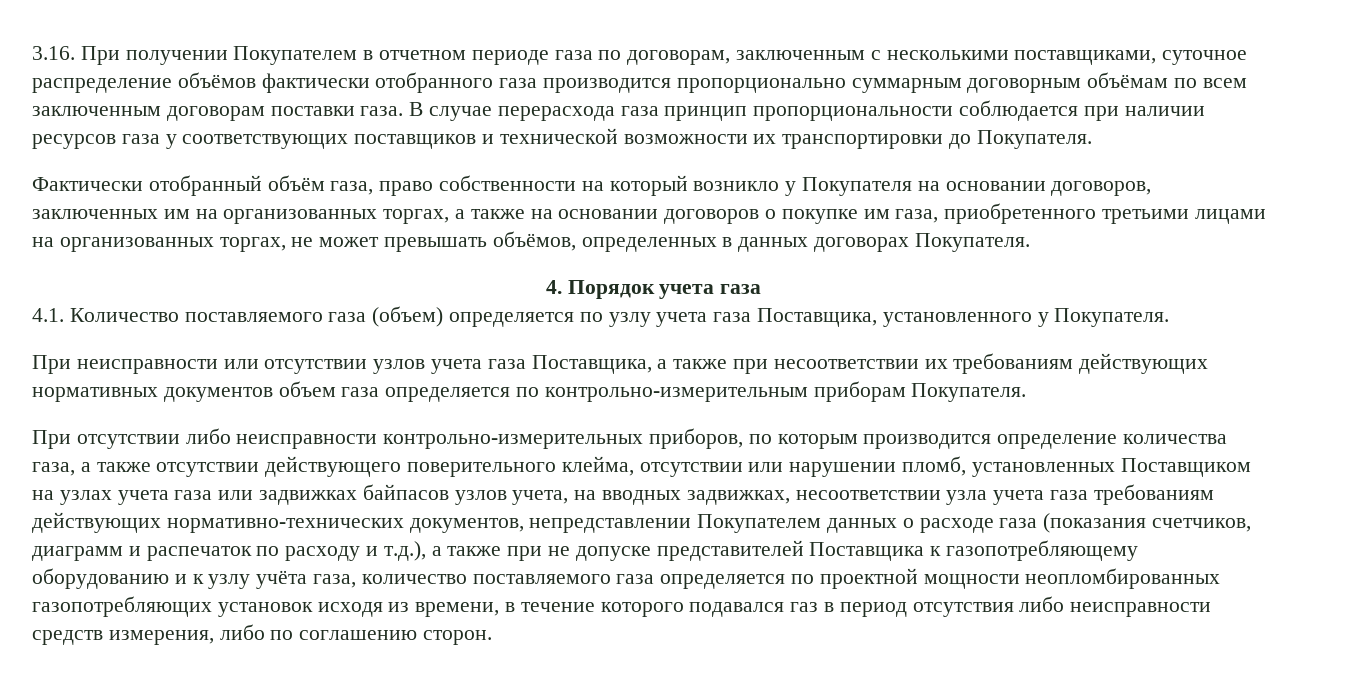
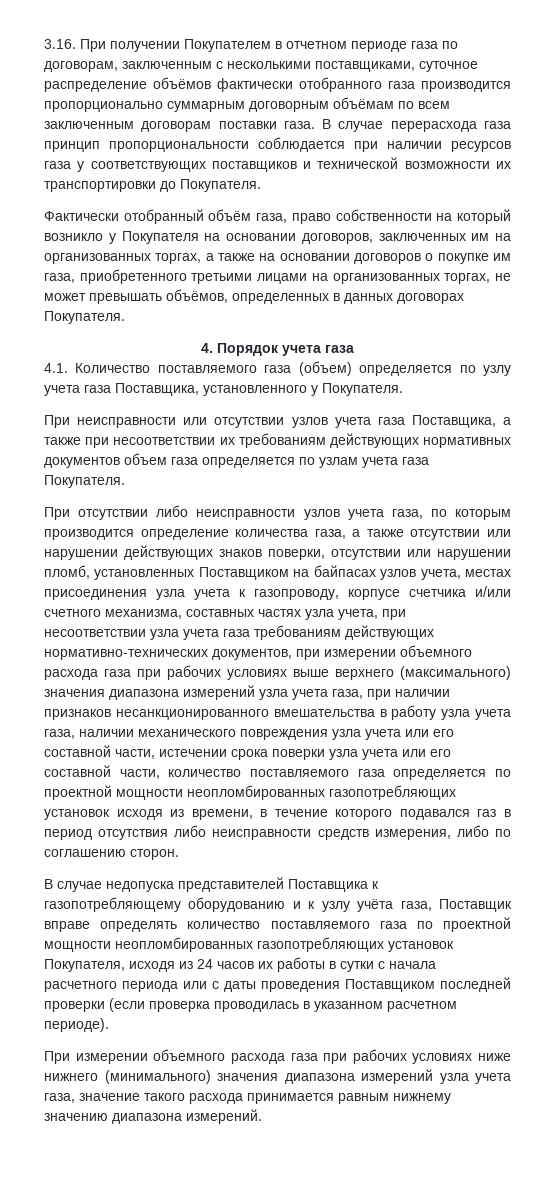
[544,381,906,402] контрольно-измерительным приборам -> [319,457,429,468] узлам учета газа
[383,428,744,449] контрольно-измерительных приборов, -> [303,509,423,520] узлов учета газа,
[265,456,634,477] действующего поверительного клейма, -> [486,529,511,537] [44,545,325,560] или нарушении действующих знаков поверки,
[59,484,790,505] узлах учета газа или задвижках байпасов узлов учета, на вводных задвижках, -> [313,565,512,580] [44,586,511,600] [44,609,406,620] байпасах узлов учета, местах присоединения узла учета к газопроводу, корпусе счетчика и/или счетного механизма, составных частях узла учета, при
[529,513,1252,533] [32,540,1139,561] [32,568,357,589] непредставлении Покупателем данных о расходе газа (показания счетчиков, диаграмм и распечаток по расходу и т.д.), а также при не допуске представителей Поставщика к газопотребляющему оборудованию и к узлу учёта газа, -> [296,645,472,660] [44,665,511,680] [44,685,450,700] [44,705,511,720] [44,729,454,740] [44,745,451,760] [44,765,160,779] при измерении объемного расхода газа при рабочих условиях выше верхнего (максимального) значения диапазона измерений узла учета газа, при наличии признаков несанкционированного вмешательства в работу узла учета газа, наличии механического повреждения узла учета или его составной части, истечении срока поверки узла учета или его составной части,
(493, 637) none -> [44,877,379,892] [44,897,512,912] [44,917,512,932] [44,937,454,952] [44,957,436,972] [44,977,511,992] [44,998,457,1012] [44,1018,109,1032] [44,1049,511,1064] [44,1069,511,1084] [44,1093,451,1104] [44,1109,262,1124] // В случае недопуска представителей Поставщика к газопотребляющему оборудованию и к узлу учёта газа, Поставщик вправе определять количество поставляемого газа по проектной мощности неопломбированных газопотребляющих установок Покупателя, исходя из 24 часов их работы в сутки с начала расчетного периода или с даты проведения Поставщиком последней проверки (если проверка проводилась в указанном расчетном периоде). // При измерении объемного расхода газа при рабочих условиях ниже нижнего (минимального) значения диапазона измерений узла учета газа, значение такого расхода принимается равным нижнему значению диапазона измерений.

